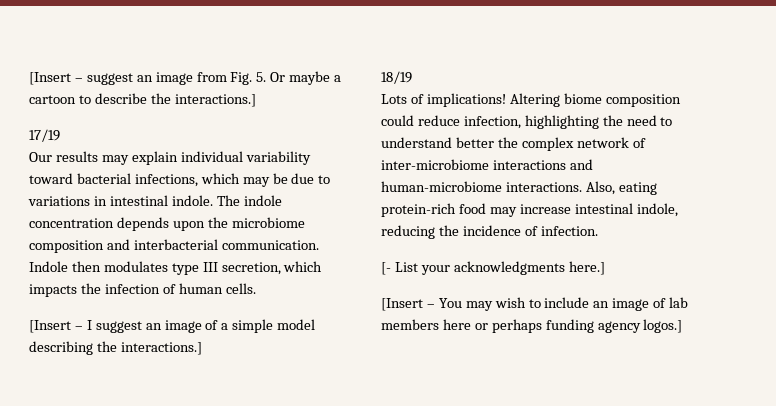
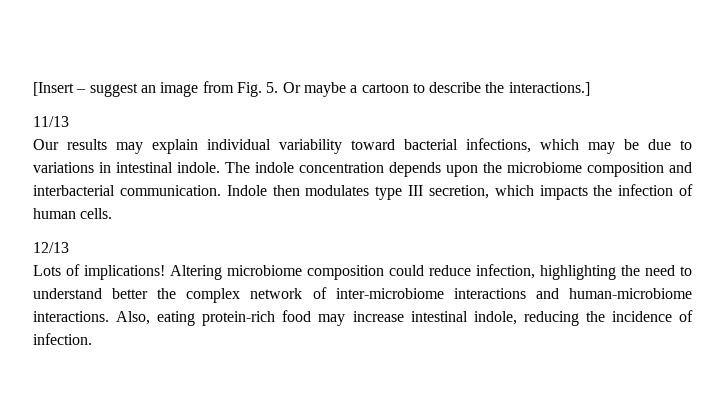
[29,129,60,142] 17/19 -> [33,116,69,127] 11/13
[29,319,316,333] [29,341,202,355] [381,71,412,84] [Insert – I suggest an image of a simple model describing the interactions.] // 18/19 -> [33,242,69,253] 12/13
[563,93,602,104] biome -> [227,265,302,276] microbiome
[381,261,605,275] [381,297,689,311] [381,319,683,333] // [- List your acknowledgments here.] // [Insert – You may wish to include an image of lab members here or perhaps funding agency logos.] -> (92, 339) none

